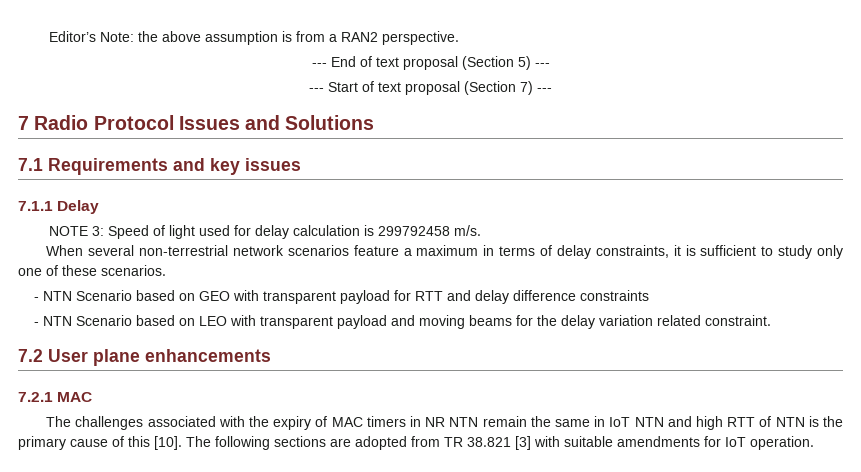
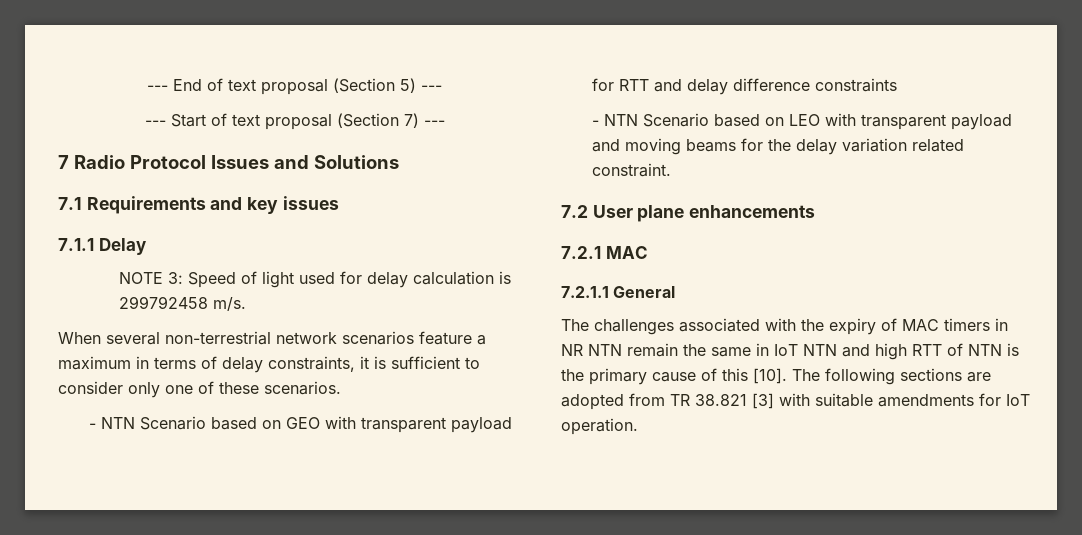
[49,31,460,45] Editor’s Note: the above assumption is from a RAN2 perspective. // -> (147, 88) none
[778,245,813,259] study -> [58,381,123,394] consider
(93, 397) none -> [561,286,676,298] // 7.2.1.1 General

